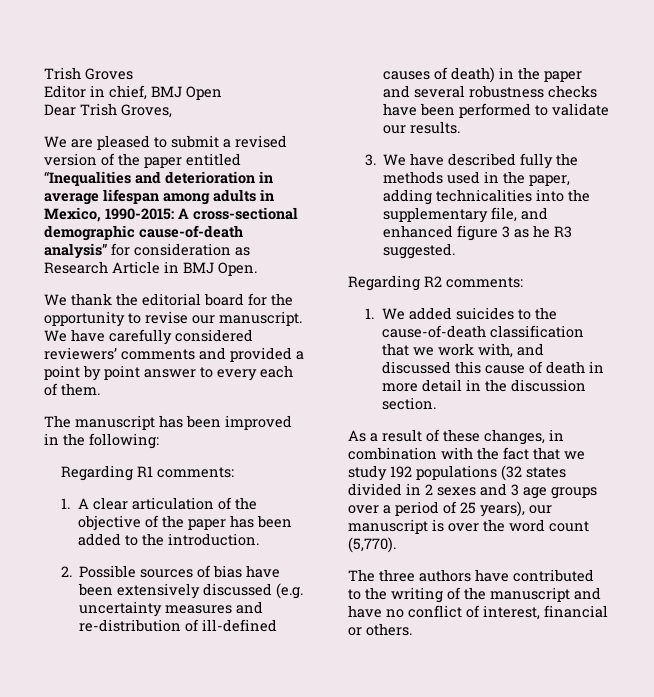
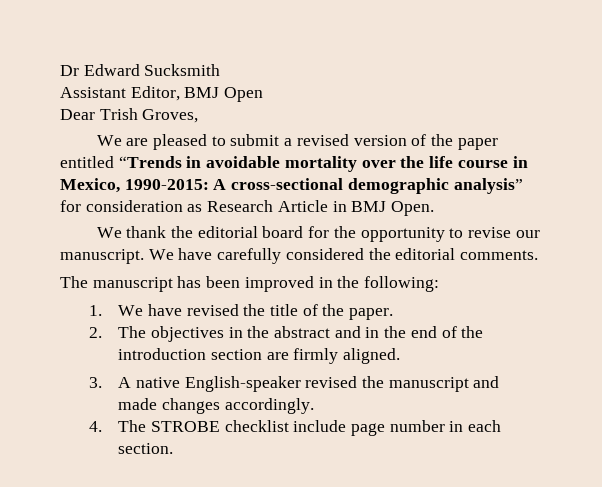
[44,67,133,80] [44,85,147,100] Trish Groves // Editor in chief, -> [60,64,221,76] [60,86,180,101] Dr Edward Sucksmith // Assistant Editor,
[44,171,273,186] [44,189,256,205] “Inequalities and deterioration in average lifespan among adults -> [118,156,508,172] “Trends in avoidable mortality over the life course
[139,225,243,238] cause-of-death -> (449, 186) none
[44,347,304,362] [44,365,293,381] [44,383,100,396] reviewers’ comments and provided a point by point answer to every each of them. -> [368,248,539,260] the editorial comments.
[61,465,235,481] [61,497,258,510] [78,515,293,531] [78,533,260,546] [61,565,281,578] [78,583,304,599] [79,601,264,617] [79,619,278,632] [383,67,583,83] [383,85,598,98] [383,103,610,118] [383,121,461,134] [365,153,579,169] [383,171,571,186] [383,189,591,205] [383,207,549,223] [383,225,573,241] [383,243,456,259] [348,275,523,291] [365,307,558,320] [382,325,585,338] [382,343,545,358] [382,361,605,374] [382,379,587,392] [382,397,437,410] [348,429,564,445] [348,447,585,460] [348,465,566,481] [348,483,597,499] [348,501,552,517] [348,519,589,534] [348,537,396,553] [348,569,594,582] [348,587,601,603] [348,605,608,620] [348,623,412,636] Regarding R1 comments: // 1. A clear articulation of the objective of the paper has been added to the introduction. // 2. Possible sources of bias have been extensively discussed (e.g. uncertainty measures and re-distribution of ill-defined causes of death) in the paper and several robustness checks have been performed to validate our results. // 3. We have described fully the methods used in the paper, adding technicalities into the supplementary file, and enhanced figure 3 as he R3 suggested. // Regarding R2 comments: // 1. We added suicides to the cause-of-death classification that we work with, and discussed this cause of death in more detail in the discussion section. // As a result of these changes, in combination with the fact that we study 192 populations (32 states divided in 2 sexes and 3 age groups over a period of 25 years), our manuscript is over the word count (5,770). // The three authors have contributed to the writing of the manuscript and have no conflict of interest, financial or others. -> [89,304,394,320] [89,326,484,342] [118,348,400,364] [89,376,500,392] [118,398,314,414] [89,420,502,436] [118,443,174,454] 1. We have revised the title of the paper. // 2. The objectives in the abstract and in the end of the introduction section are firmly aligned. // 3. A native English-speaker revised the manuscript and made changes accordingly. // 4. The STROBE checklist include page number in each section.

